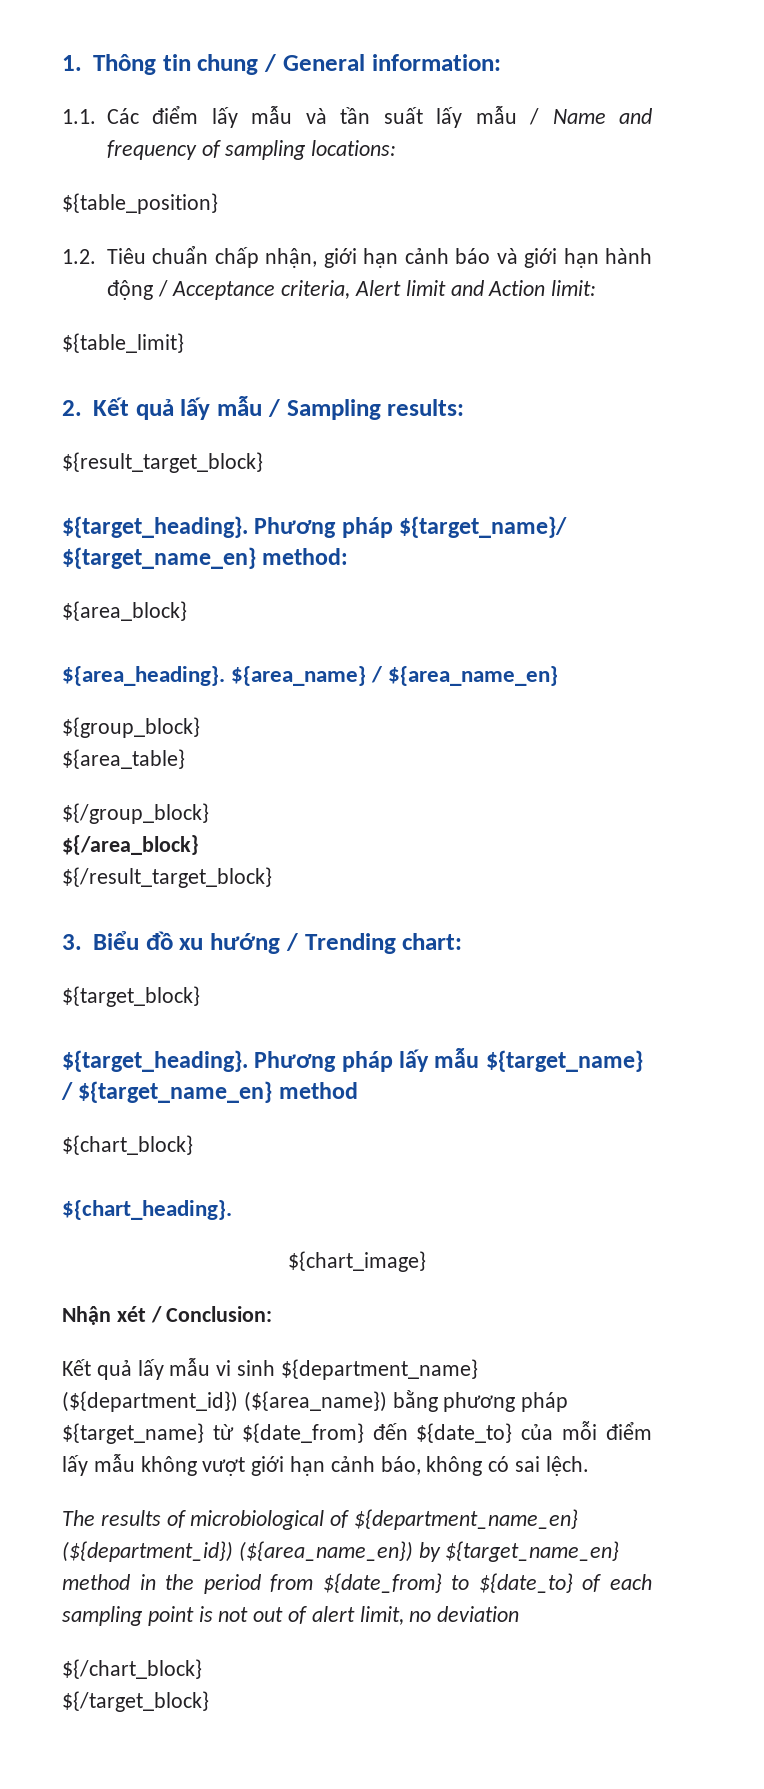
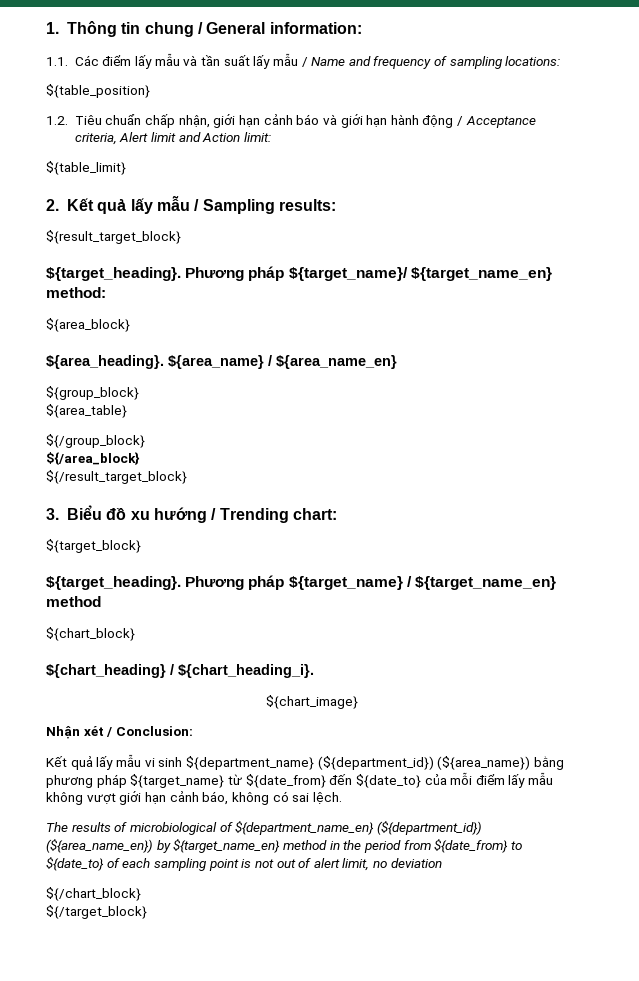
[399,1048,480,1072] lấy mẫu -> (285, 582) none
[62,1200,232,1220] ${chart_heading}. -> [46,664,314,678] ${chart_heading} / ${chart_heading_i}.

